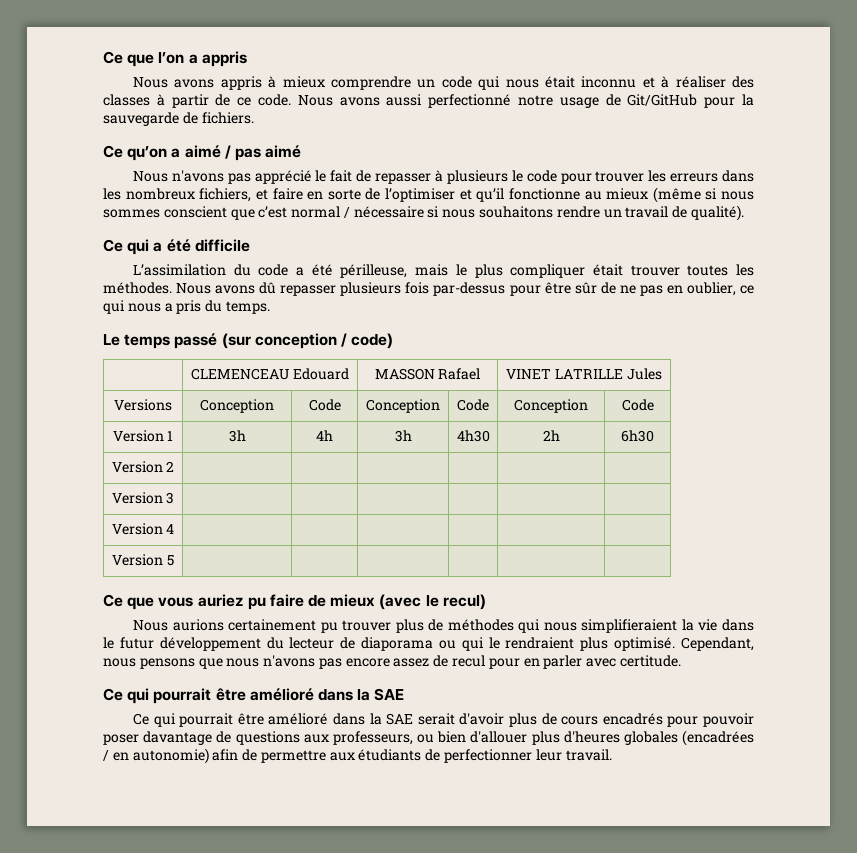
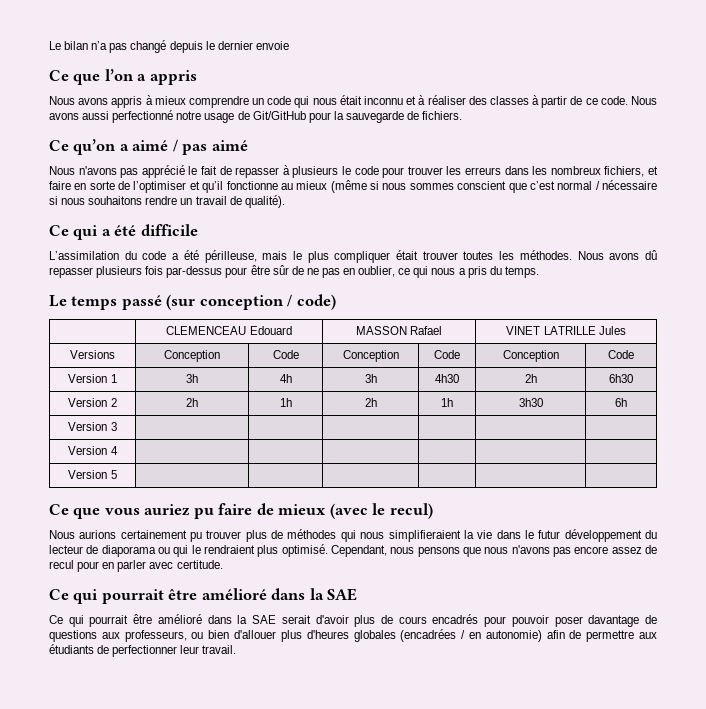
(103, 57) none -> [49,40,289,53] Le bilan n’a pas changé depuis le dernier envoie //
(175, 466) | | | | | -> [186,398,198,407] [279,398,292,407] [364,398,377,407] [441,398,453,407] [518,398,543,407] [615,398,627,407] 2h | 1h | 2h | 1h | 3h30 | 6h

